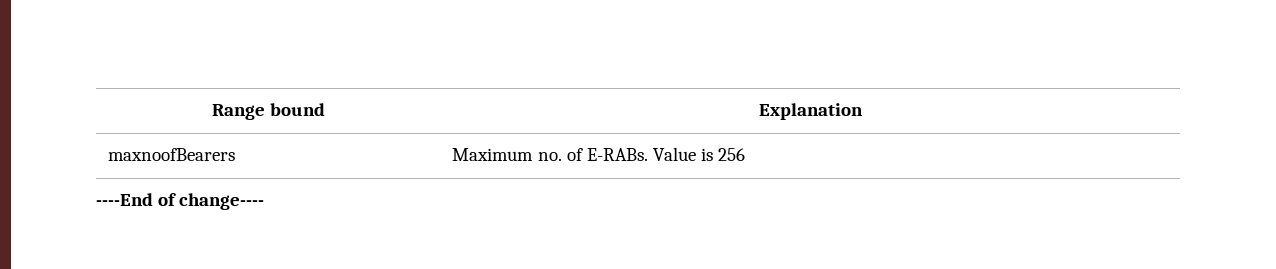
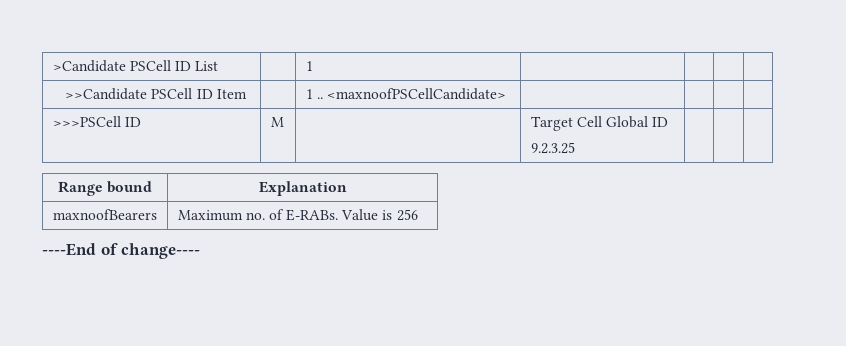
(211, 112) none -> [52,60,219,72] [305,61,313,71] [65,88,247,100] [305,88,506,100] [52,116,141,127] [270,117,284,127] [530,116,669,131] [530,142,575,154] >Candidate PSCell ID List | | 1 | | | | // >>Candidate PSCell ID Item | | 1 .. <maxnoofPSCellCandidate> | | | | // >>>PSCell ID | M | | Target Cell Global ID // 9.2.3.25 | | | //

